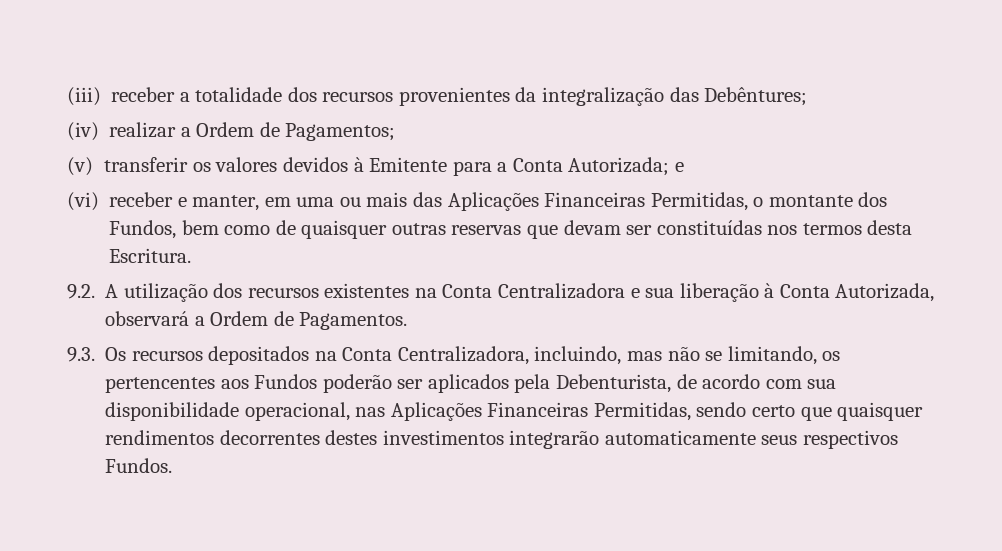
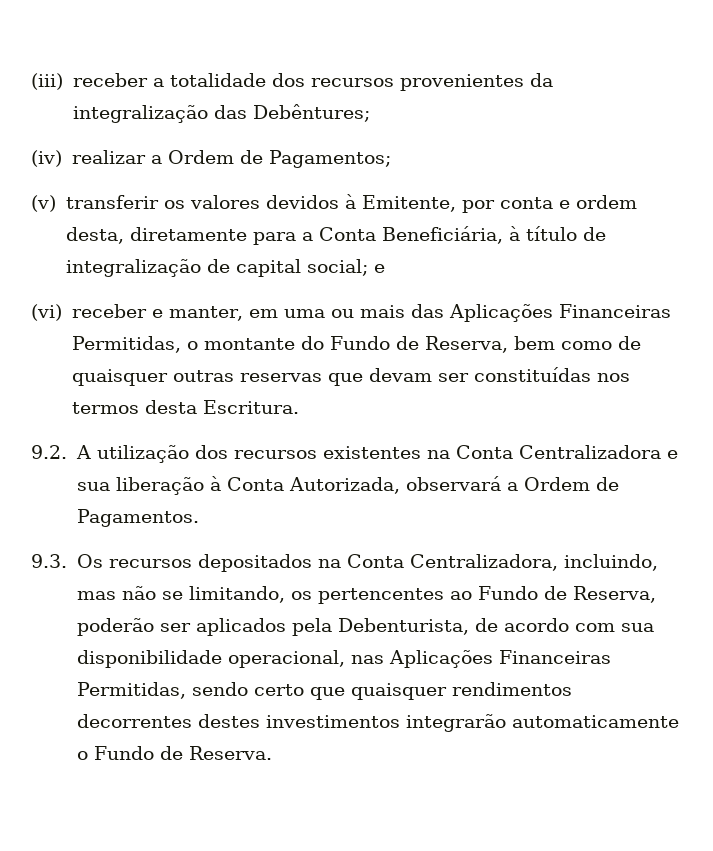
[369,157,670,176] Emitente para a Conta Autorizada; -> [361,195,637,213] [65,226,606,245] [65,259,368,277] Emitente, por conta e ordem desta, diretamente para a Conta Beneficiária, à título de integralização de capital social;
[858,192,888,207] [109,220,177,239] dos Fundos, -> [301,336,509,353] do Fundo de Reserva,
[220,374,318,389] aos Fundos -> [449,586,656,603] ao Fundo de Reserva,
[761,430,898,449] [105,458,173,473] seus respectivos Fundos. -> [76,746,272,760] o Fundo de Reserva.

